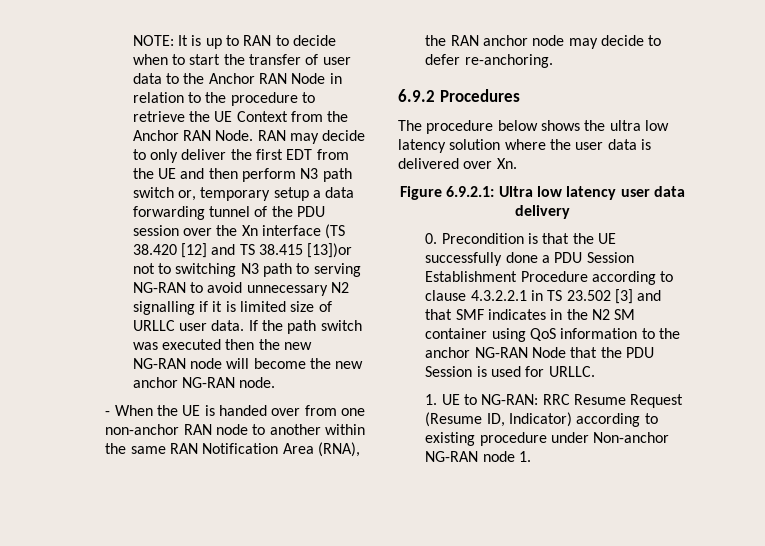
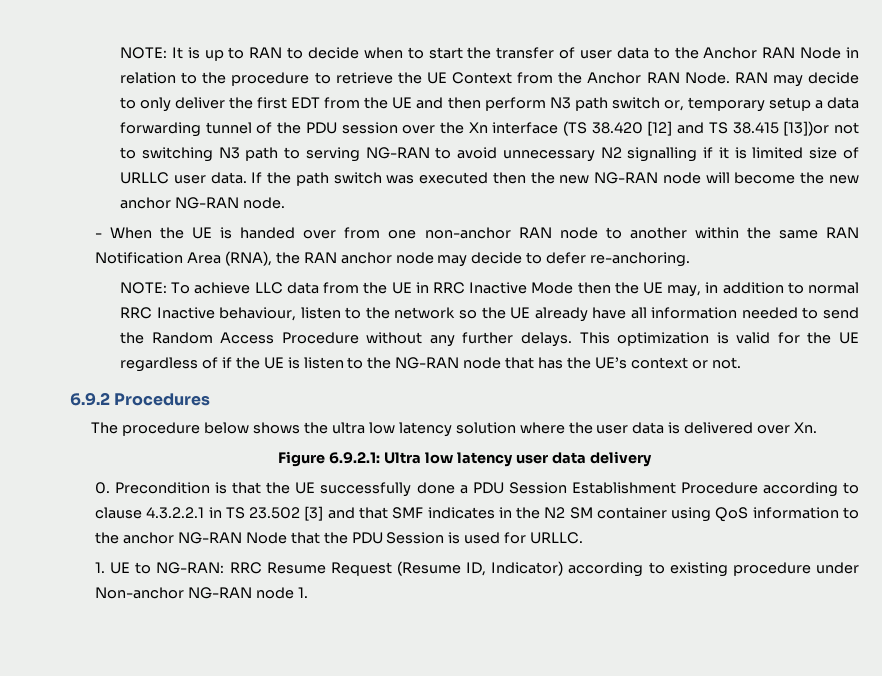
(553, 61) none -> [120,282,860,297] [120,307,860,322] [120,332,859,347] [120,357,741,372] // NOTE: To achieve LLC data from the UE in RRC Inactive Mode then the UE may, in addition to normal RRC Inactive behaviour, listen to the network so the UE already have all information needed to send the Random Access Procedure without any further delays. This optimization is valid for the UE regardless of if the UE is listen to the NG-RAN node that has the UE’s context or not.

